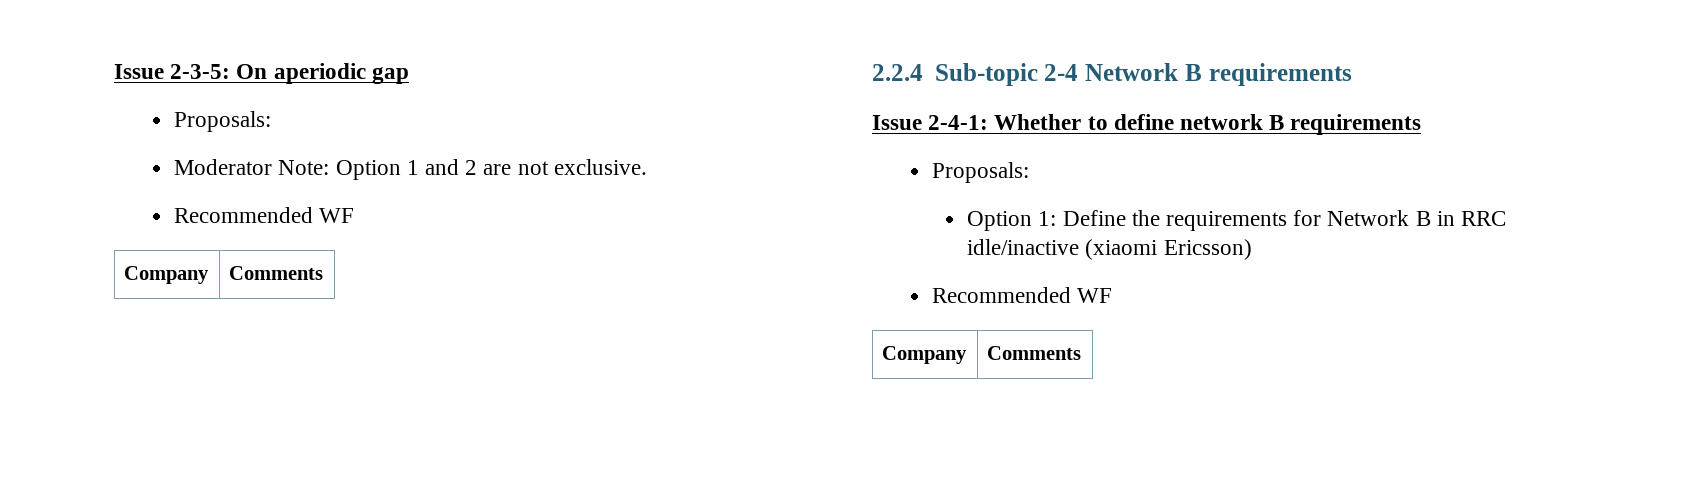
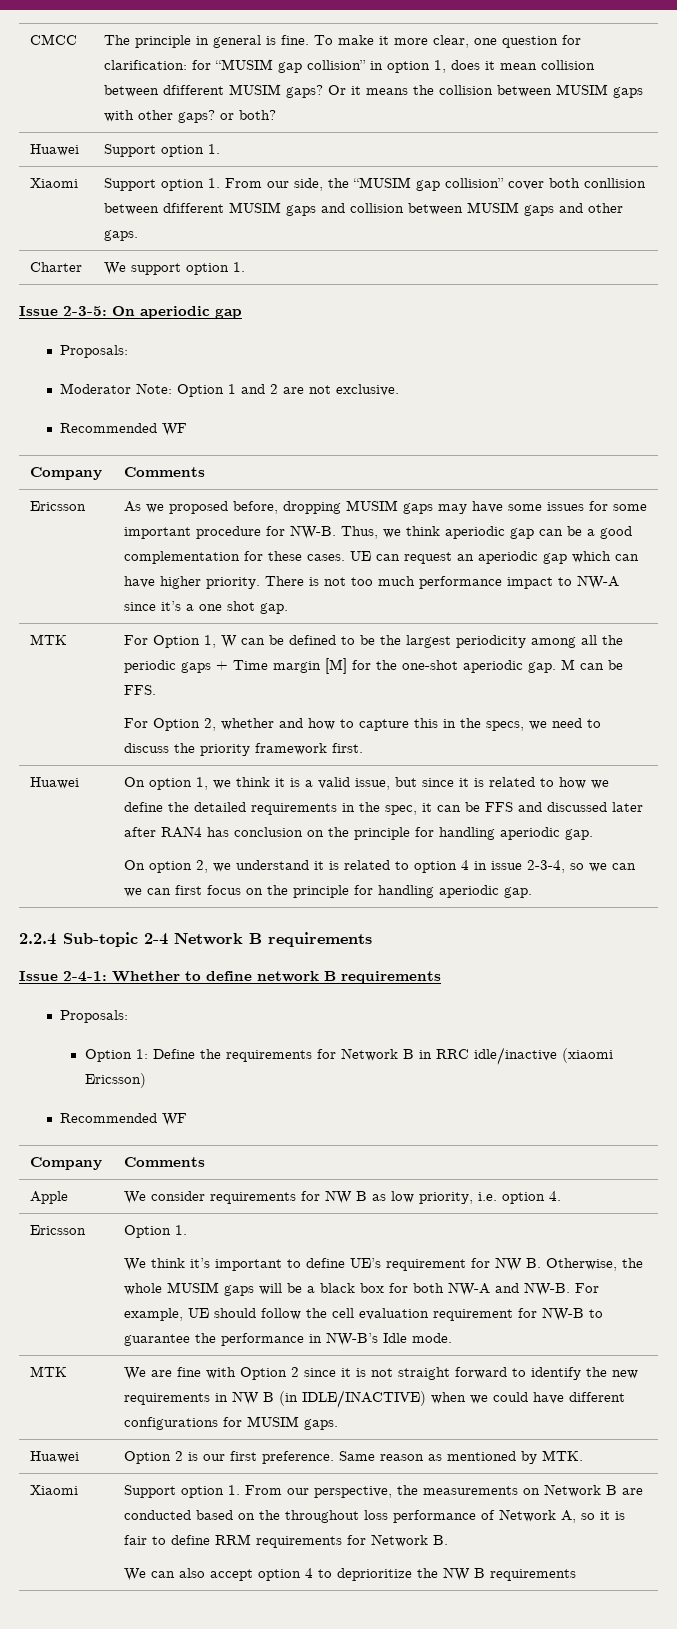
(114, 71) none -> [29,34,77,45] [103,35,581,48] [103,59,595,73] [103,84,643,98] [103,110,276,123] [29,144,79,156] [103,144,220,157] [29,178,78,188] [103,177,646,191] [103,202,623,216] [103,230,138,241] [29,262,82,272] [103,262,245,275] CMCC | The principle in general is fine. To make it more clear, one question for clarification: for “MUSIM gap collision” in option 1, does it mean collision between dfifferent MUSIM gaps? Or it means the collision between MUSIM gaps with other gaps? or both? // Huawei | Support option 1. // Xiaomi | Support option 1. From our side, the “MUSIM gap collision” cover both conllision between dfifferent MUSIM gaps and collision between MUSIM gaps and other gaps. // Charter | We support option 1. //
(324, 273) none -> [29,501,86,511] [123,500,647,514] [123,525,632,539] [123,551,639,564] [123,575,619,589] [123,601,288,614] [29,634,67,645] [123,635,623,648] [123,658,623,674] [123,685,156,695] [123,718,601,731] [123,743,363,756] [29,777,79,789] [123,777,609,790] [123,802,643,815] [123,826,593,840] [123,860,636,873] [123,885,532,898] // Ericsson | As we proposed before, dropping MUSIM gaps may have some issues for some important procedure for NW-B. Thus, we think aperiodic gap can be a good complementation for these cases. UE can request an aperiodic gap which can have higher priority. There is not too much performance impact to NW-A since it’s a one shot gap. // MTK | For Option 1, W can be defined to be the largest periodicity among all the periodic gaps + Time margin [M] for the one-shot aperiodic gap. M can be FFS. // For Option 2, whether and how to capture this in the specs, we need to discuss the priority framework first. // Huawei | On option 1, we think it is a valid issue, but since it is related to how we define the detailed requirements in the spec, it can be FFS and discussed later after RAN4 has conclusion on the principle for handling aperiodic gap. // On option 2, we understand it is related to option 4 in issue 2-3-4, so we can we can first focus on the principle for handling aperiodic gap.
(1082, 353) none -> [29,1191,68,1204] [123,1190,561,1204] [29,1225,86,1235] [123,1225,187,1238] [123,1257,643,1271] [123,1282,599,1296] [123,1307,603,1321] [123,1332,452,1346] [29,1366,67,1377] [123,1367,638,1380] [123,1390,625,1408] [123,1416,338,1430] [29,1451,79,1463] [123,1450,583,1464] [29,1485,78,1495] [123,1484,643,1498] [123,1509,625,1523] [123,1534,448,1548] [123,1567,576,1581] // Apple | We consider requirements for NW B as low priority, i.e. option 4. // Ericsson | Option 1. // We think it’s important to define UE’s requirement for NW B. Otherwise, the whole MUSIM gaps will be a black box for both NW-A and NW-B. For example, UE should follow the cell evaluation requirement for NW-B to guarantee the performance in NW-B’s Idle mode. // MTK | We are fine with Option 2 since it is not straight forward to identify the new requirements in NW B (in IDLE/INACTIVE) when we could have different configurations for MUSIM gaps. // Huawei | Option 2 is our first preference. Same reason as mentioned by MTK. // Xiaomi | Support option 1. From our perspective, the measurements on Network B are conducted based on the throughout loss performance of Network A, so it is fair to define RRM requirements for Network B. // We can also accept option 4 to deprioritize the NW B requirements

